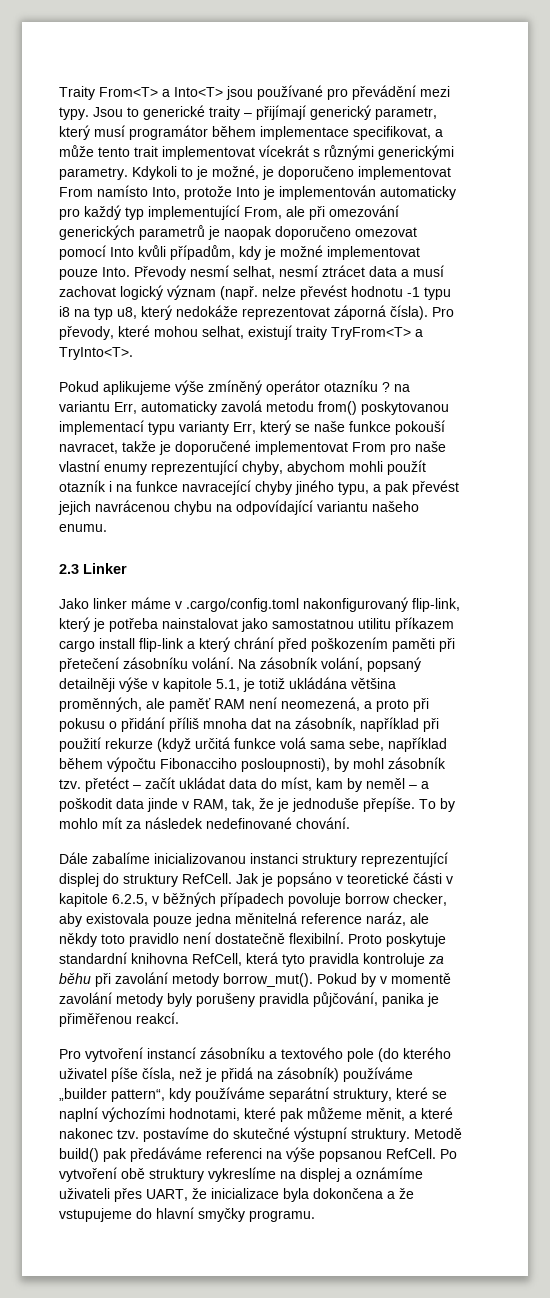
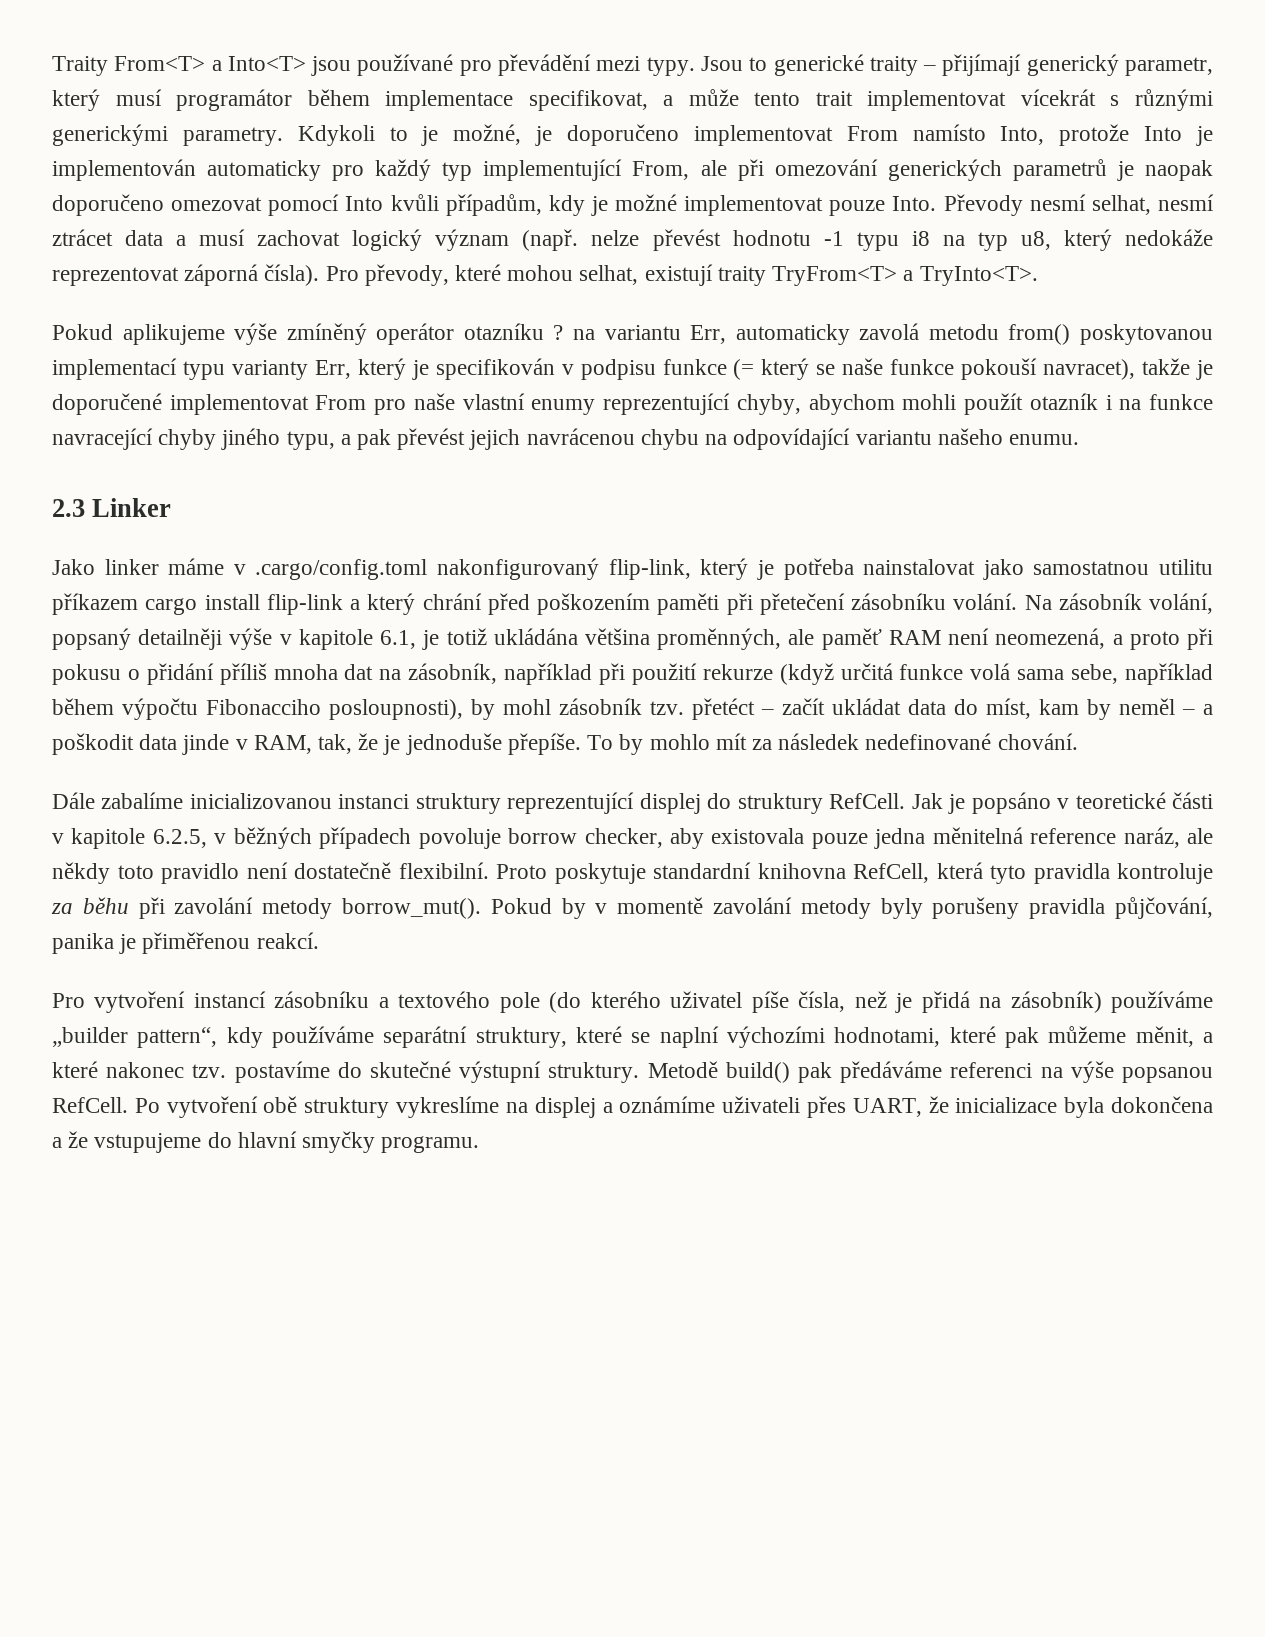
(291, 427) none -> [411,358,810,380] je specifikován v podpisu funkce (= který
[59,442,118,454] navracet, -> [1043,359,1136,380] navracet),
[216,679,240,691] 5.1, -> [380,630,417,649] 6.1,

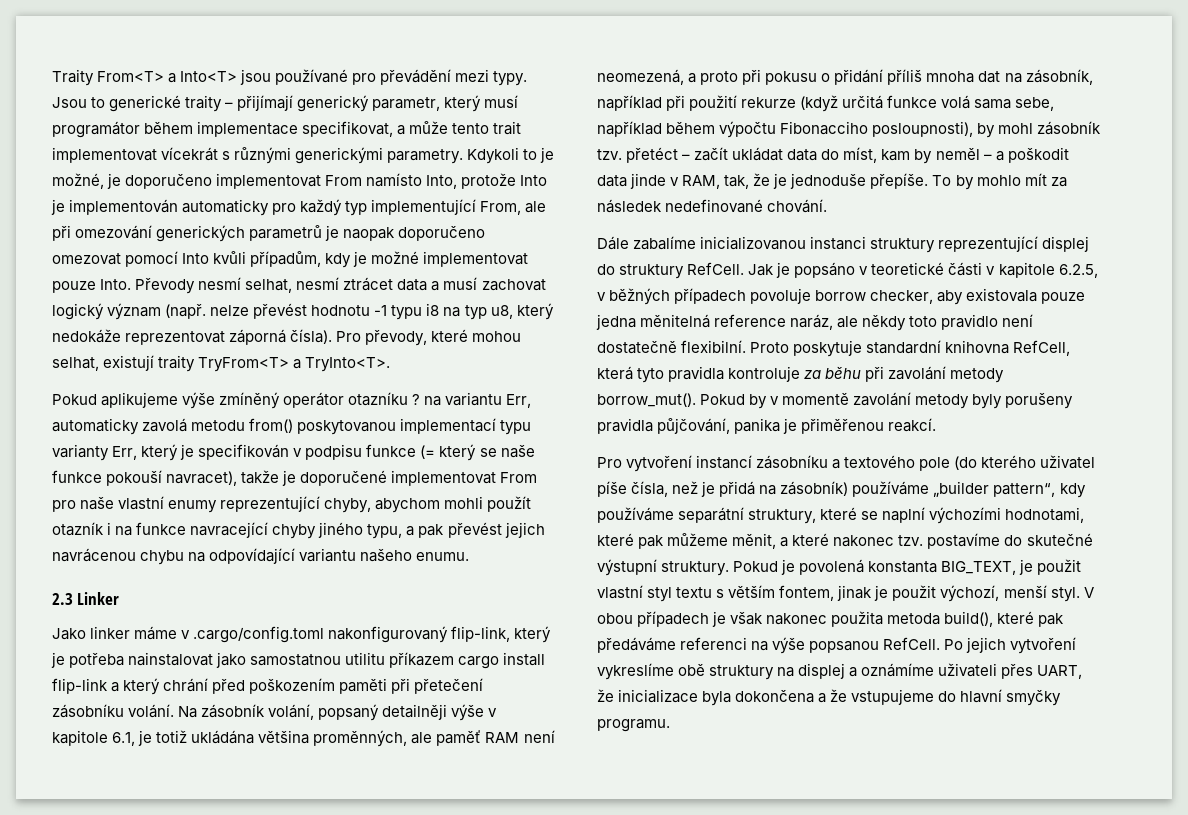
[647,1061,790,1083] Metodě build() -> [733,559,1082,575] [597,585,1094,602] [597,611,1035,627] Pokud je povolená konstanta BIG_TEXT, je použit vlastní styl textu s větším fontem, jinak je použit výchozí, menší styl. V obou případech je však nakonec použita metoda build(), které
[166,1096,258,1118] vytvoření -> [966,637,1077,654] [597,663,674,680] jejich vytvoření vykreslíme
[396,1096,500,1118] vykreslíme -> (775, 672) none

